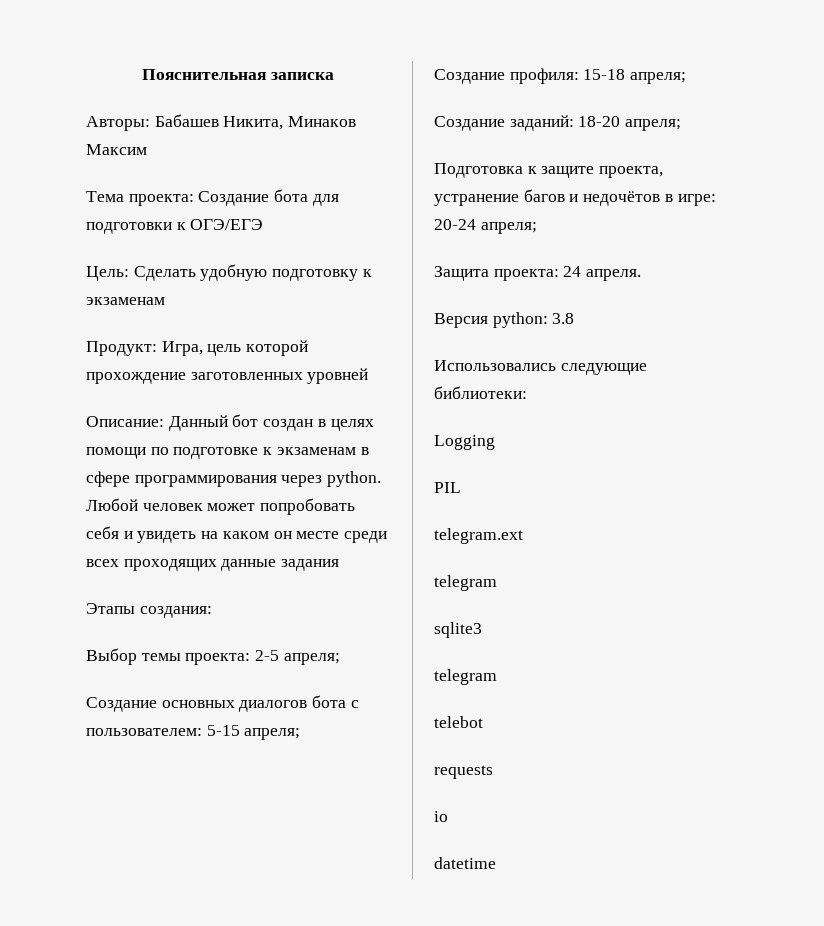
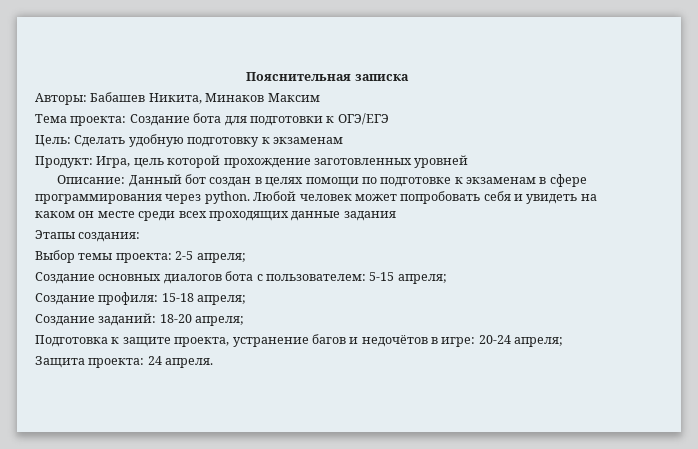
[434,312,575,328] [434,360,647,375] [434,386,527,399] [434,435,495,450] [434,482,461,493] [434,528,523,544] [434,575,497,591] [434,622,482,638] [434,669,497,685] [434,716,483,728] [434,765,493,779] [434,811,448,822] [434,857,496,869] // Версия python: 3.8 // Использовались следующие библиотеки: // Logging // PIL // telegram.ext // telegram // sqlite3 // telegram // telebot // requests // io // datetime -> (214, 363) none

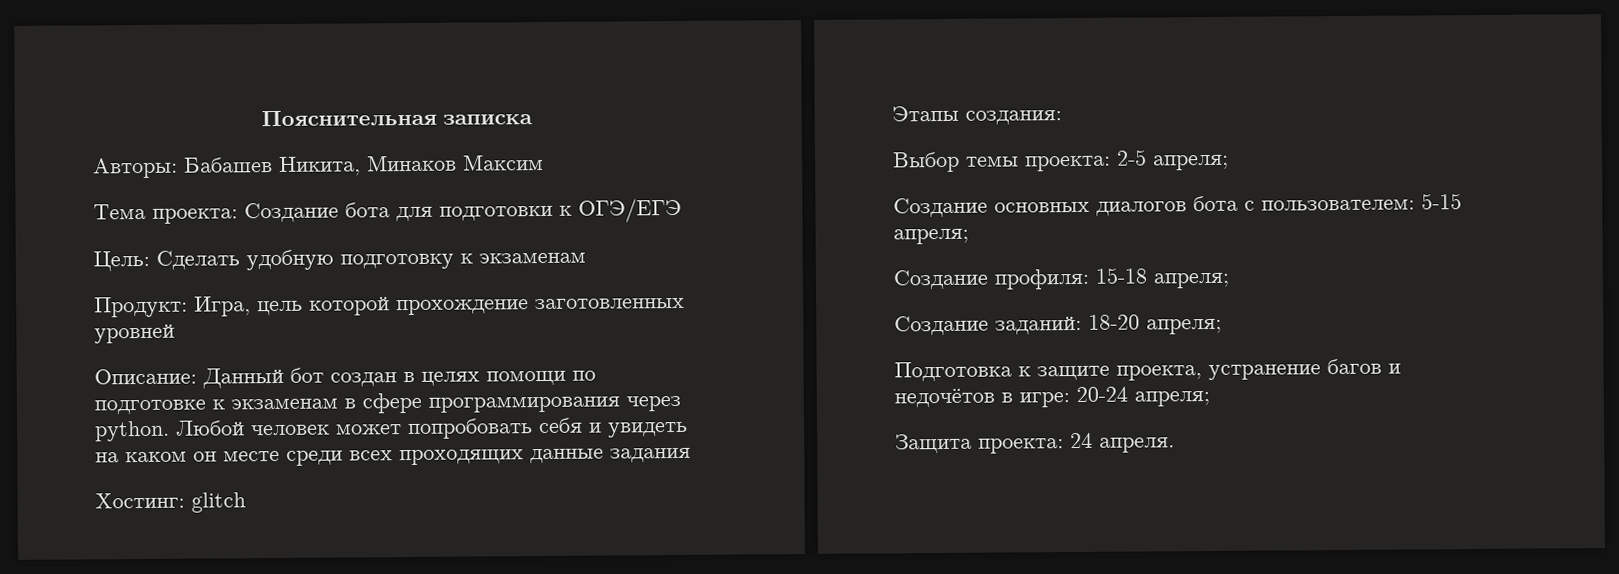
(396, 216) none -> [95,492,246,513] // Хостинг: glitch

